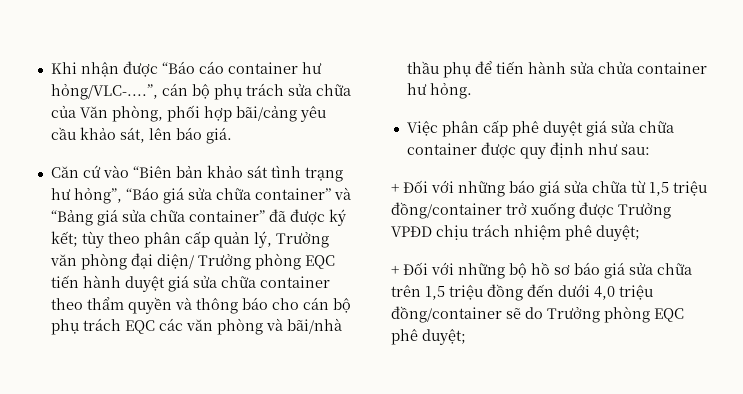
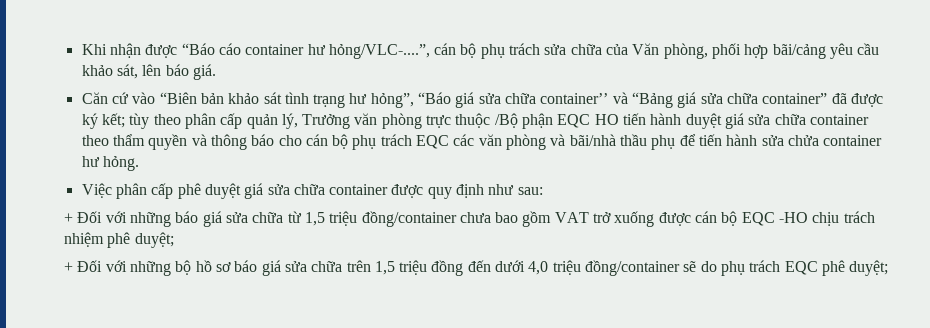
[130,253,335,270] đại diện/ Trưởng phòng EQC -> [426,113,619,129] trực thuộc /Bộ phận EQC HO
[506,202,671,219] [391,226,432,237] trở xuống được Trưởng VPĐD -> [459,211,809,227] chưa bao gồm VAT trở xuống được cán bộ EQC -HO
[547,306,650,323] Trưởng phòng -> [721,260,781,276] phụ trách

